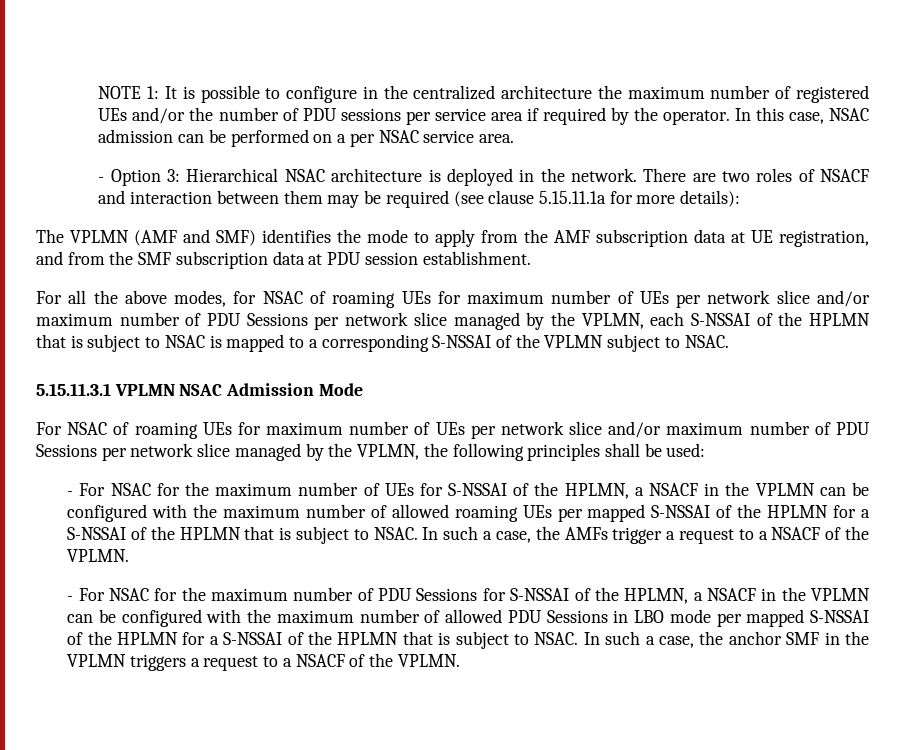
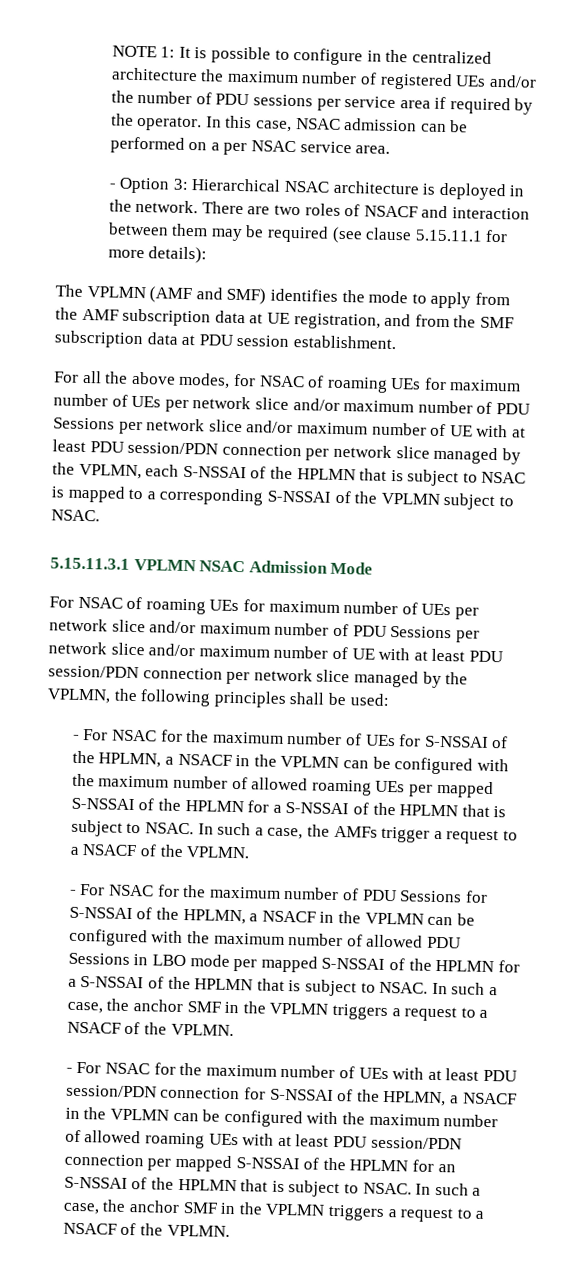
[538,191,606,204] 5.15.11.1a -> [414,229,483,242] 5.15.11.1
(447, 319) none -> [246,420,526,438] [52,439,430,461] and/or maximum number of UE with at least PDU session/PDN connection per network slice
(231, 450) none -> [148,643,503,663] [48,665,351,685] and/or maximum number of UE with at least PDU session/PDN connection per network slice
(460, 660) none -> [65,1061,517,1082] [65,1084,517,1107] [64,1107,499,1128] [64,1129,462,1150] [63,1153,456,1173] [63,1176,482,1198] [62,1199,485,1223] [62,1222,230,1237] // - For NSAC for the maximum number of UEs with at least PDU session/PDN connection for S-NSSAI of the HPLMN, a NSACF in the VPLMN can be configured with the maximum number of allowed roaming UEs with at least PDU session/PDN connection per mapped S-NSSAI of the HPLMN for an S-NSSAI of the HPLMN that is subject to NSAC. In such a case, the anchor SMF in the VPLMN triggers a request to a NSACF of the VPLMN.

